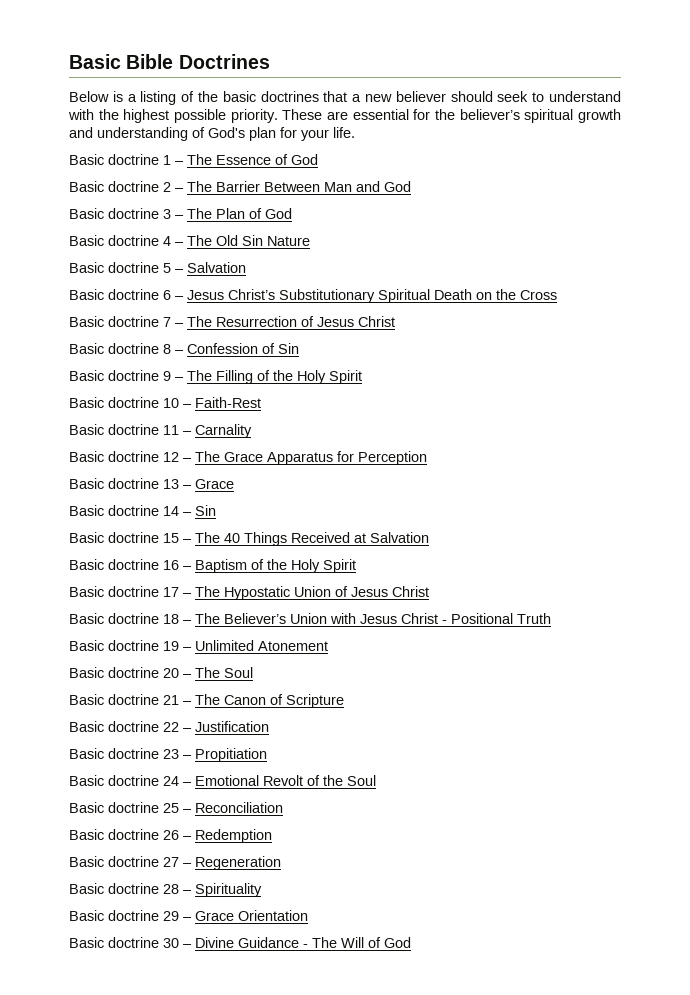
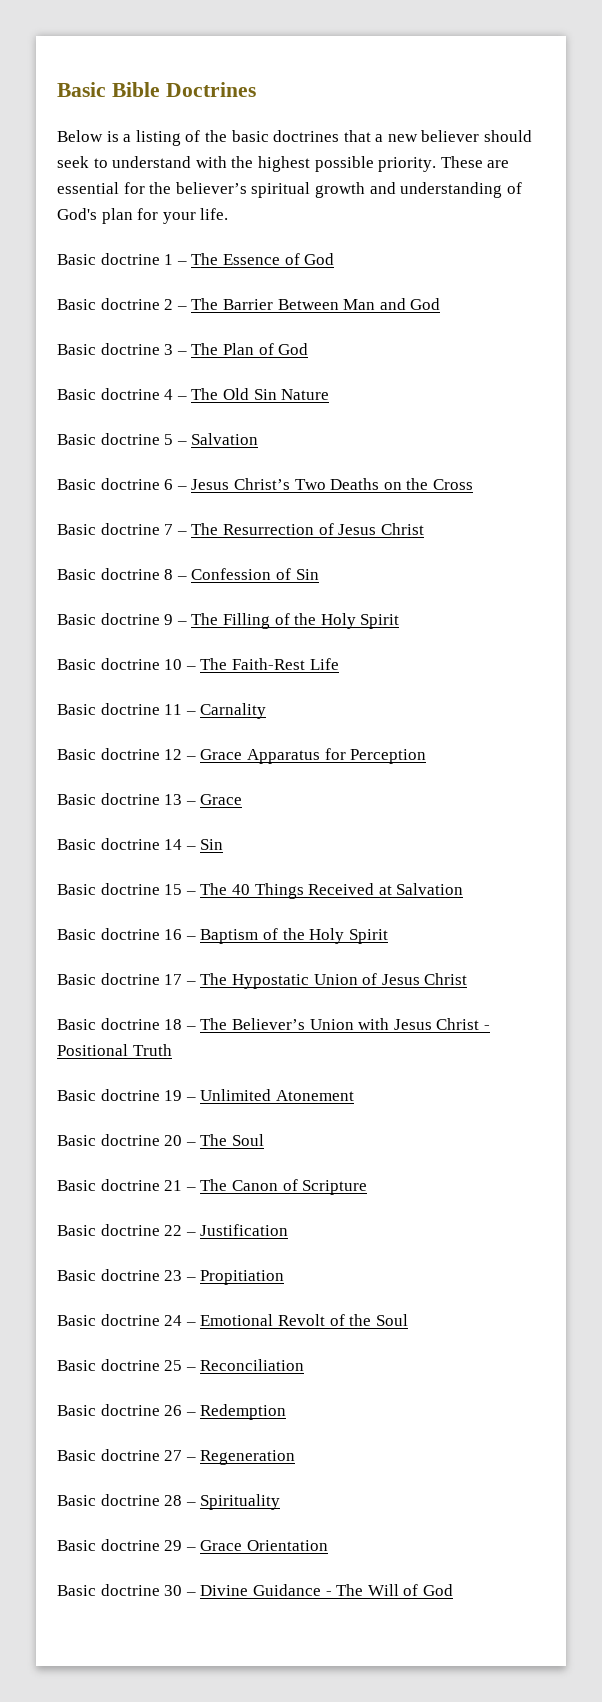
[279,289,472,303] Substitutionary Spiritual Death -> [294,478,380,490] Two Deaths
(192, 406) none -> [200,658,228,670] The
(261, 402) none -> [309,658,339,670] Life
[195,451,220,462] The -> (196, 758) none

